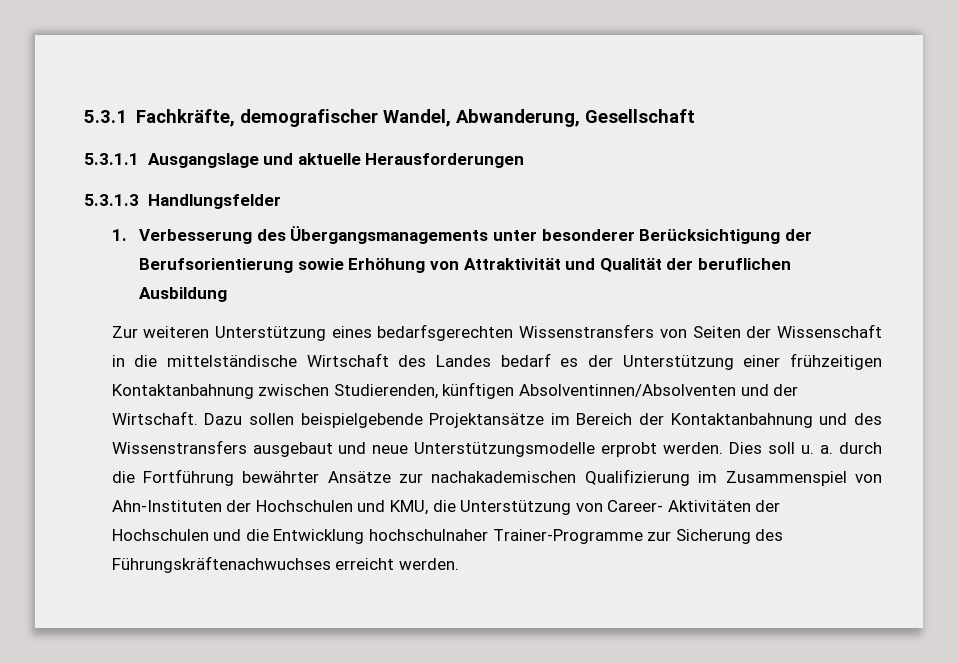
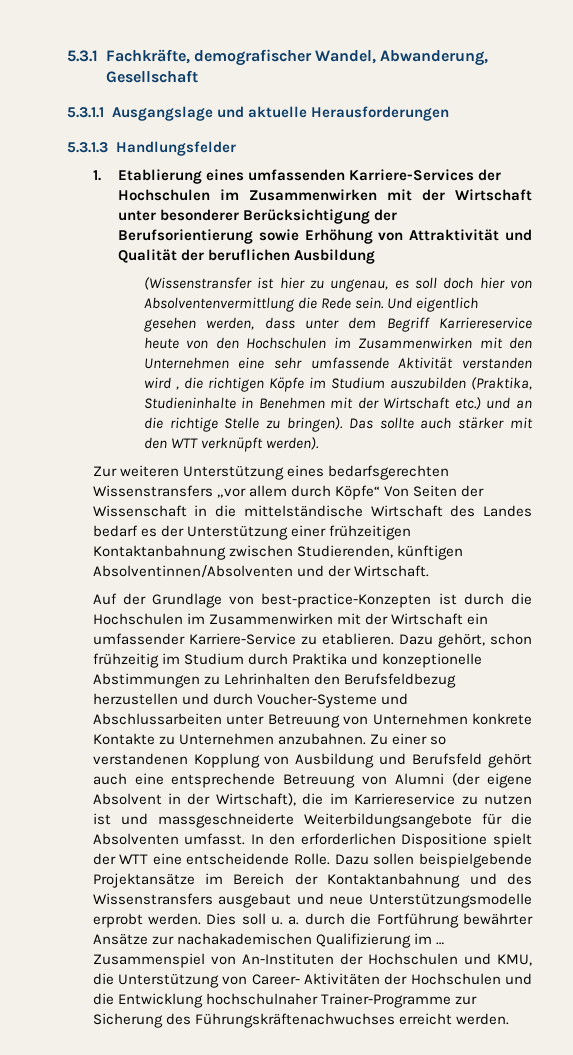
[139,226,489,244] Verbesserung des Übergangsmanagements -> [118,169,502,184] [118,189,532,201] Etablierung eines umfassenden Karriere-Services der Hochschulen im Zusammenwirken mit der Wirtschaft
(228, 294) none -> [143,277,532,292] [143,297,479,312] [143,317,532,332] [143,337,532,349] [143,357,532,369] [143,377,532,392] [143,397,532,410] [143,417,533,432] [143,437,319,452] // (Wissenstransfer ist hier zu ungenau, es soll doch hier von Absolventenvermittlung die Rede sein. Und eigentlich gesehen werden, dass unter dem Begriff Karriereservice heute von den Hochschulen im Zusammenwirken mit den Unternehmen eine sehr umfassende Aktivität verstanden wird , die richtigen Köpfe im Studium auszubilden (Praktika, Studieninhalte in Benehmen mit der Wirtschaft etc.) und an die richtige Stelle zu bringen). Das sollte auch stärker mit den WTT verknüpft werden).
[659,329,687,338] von -> [216,485,409,500] „vor allem durch Köpfe“ Von
(198, 418) none -> [92,593,532,608] [92,613,488,625] [92,633,532,648] [92,653,482,668] [92,673,456,688] [92,693,408,708] [92,713,532,728] [92,733,446,745] [92,753,532,768] [92,773,533,788] [92,793,533,806] [92,813,532,828] [92,833,532,848] [92,853,331,865] // Auf der Grundlage von best-practice-Konzepten ist durch die Hochschulen im Zusammenwirken mit der Wirtschaft ein umfassender Karriere-Service zu etablieren. Dazu gehört, schon frühzeitig im Studium durch Praktika und konzeptionelle Abstimmungen zu Lehrinhalten den Berufsfeldbezug herzustellen und durch Voucher-Systeme und Abschlussarbeiten unter Betreuung von Unternehmen konkrete Kontakte zu Unternehmen anzubahnen. Zu einer so verstandenen Kopplung von Ausbildung und Berufsfeld gehört auch eine entsprechende Betreuung von Alumni (der eigene Absolvent in der Wirtschaft), die im Karriereservice zu nutzen ist und massgeschneiderte Weiterbildungsangebote für die Absolventen umfasst. In den erforderlichen Dispositione spielt der WTT eine entscheidende Rolle.
(718, 477) none -> [435,942,444,945] …
[111,500,222,512] Ahn-Instituten -> [241,953,334,965] An-Instituten

